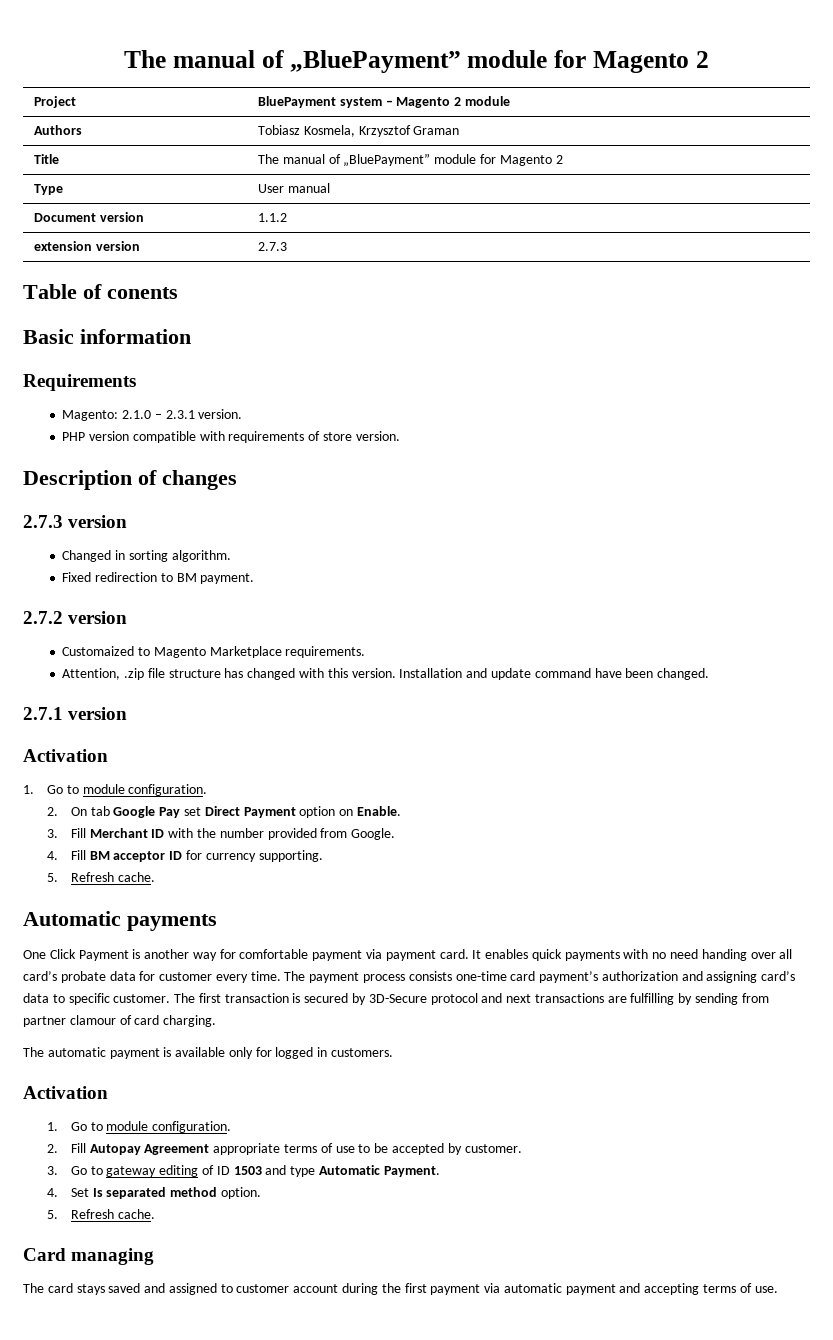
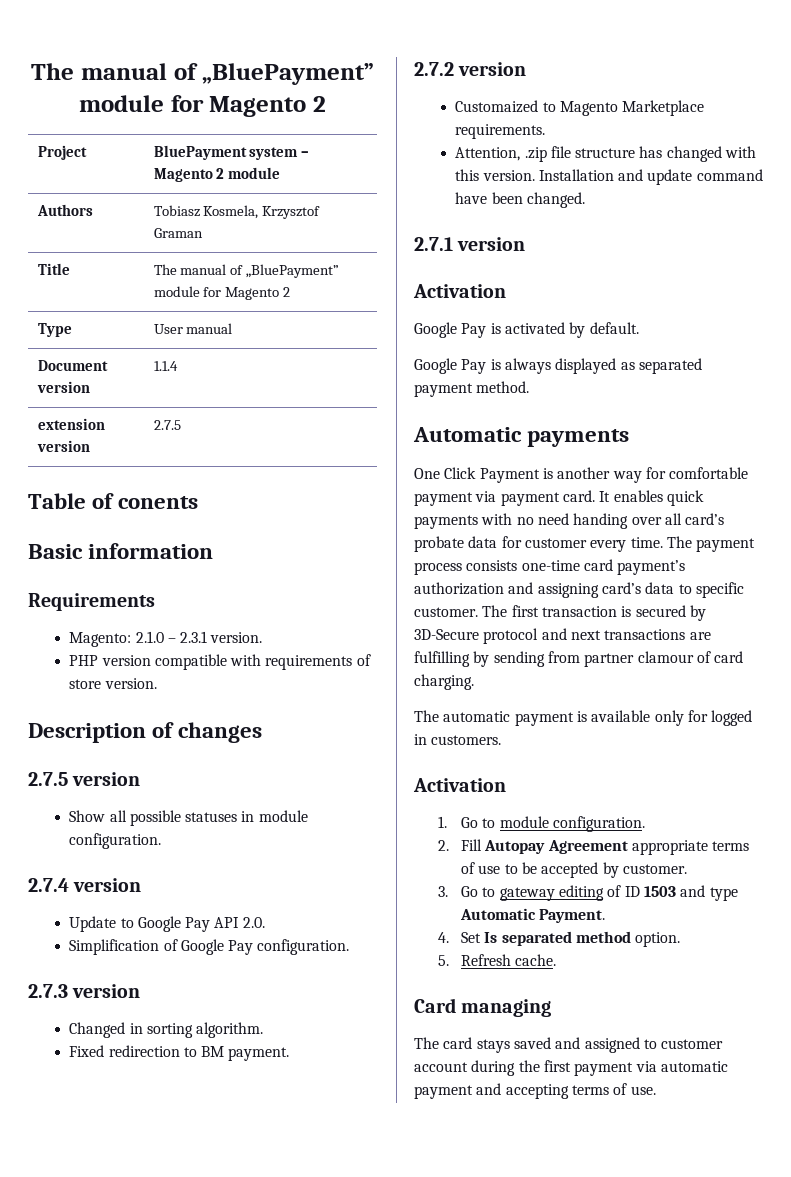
[258,213,288,222] 1.1.2 -> [153,361,178,371] 1.1.4
[258,242,288,251] 2.7.3 -> [153,420,181,430] 2.7.5
(237, 480) none -> [28,772,141,786] [69,810,308,826] [69,833,162,849] [28,878,142,892] [69,916,265,932] [69,939,350,955] // 2.7.5 version // Show all possible statuses in module configuration. // 2.7.4 version // Update to Google Pay API 2.0. // Simplification of Google Pay configuration.
[23,784,208,796] [46,806,401,818] [46,828,396,840] [46,850,323,862] [46,872,155,882] 1. Go to module configuration. // 2. On tab Google Pay set Direct Payment option on Enable. // 3. Fill Merchant ID with the number provided from Google. // 4. Fill BM acceptor ID for currency supporting. // 5. Refresh cache. -> [414,322,639,338] [414,358,702,374] [414,381,530,397] Google Pay is activated by default. // Google Pay is always displayed as separated payment method.

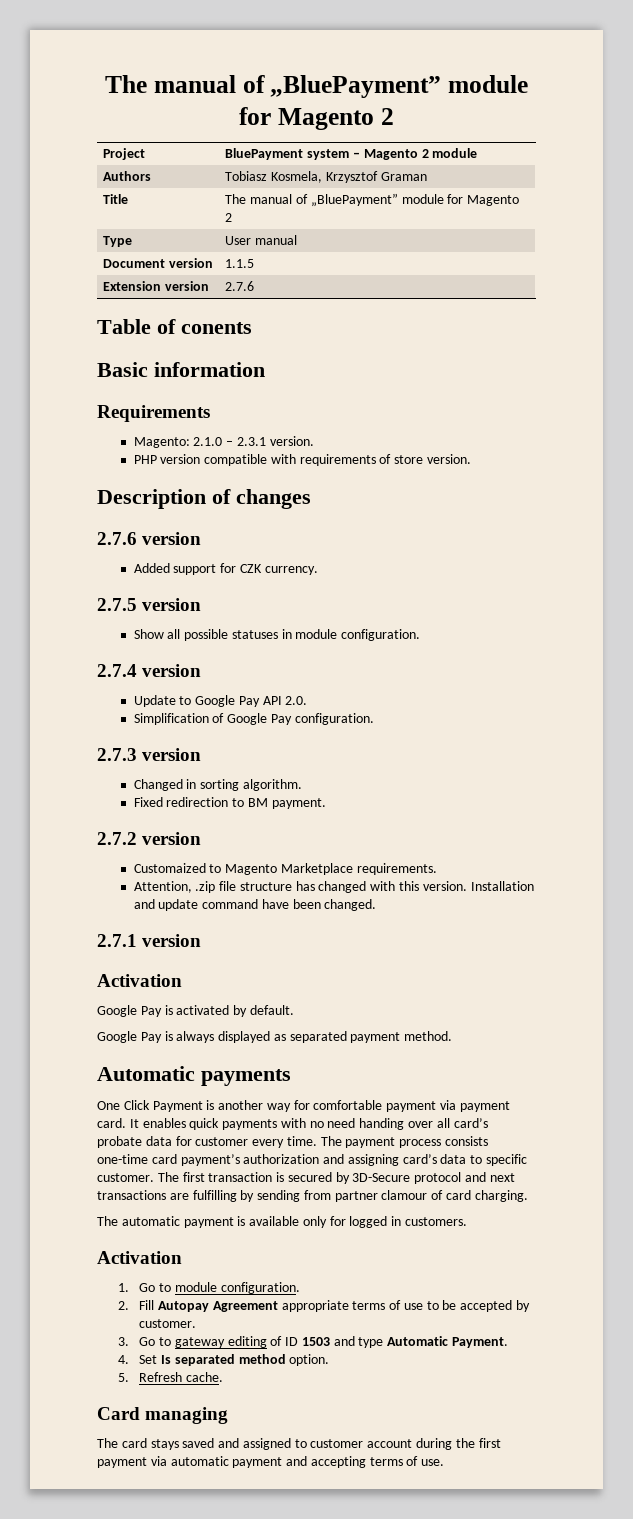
[153,361,178,371] [37,418,105,430] [36,440,90,452] [153,420,181,430] 1.1.4 // extension version | 2.7.5 -> [225,259,255,268] [103,281,210,291] [225,281,255,291] 1.1.5 // Extension version | 2.7.6
(263, 732) none -> [97,532,202,545] [133,563,318,575] // 2.7.6 version // Added support for CZK currency.

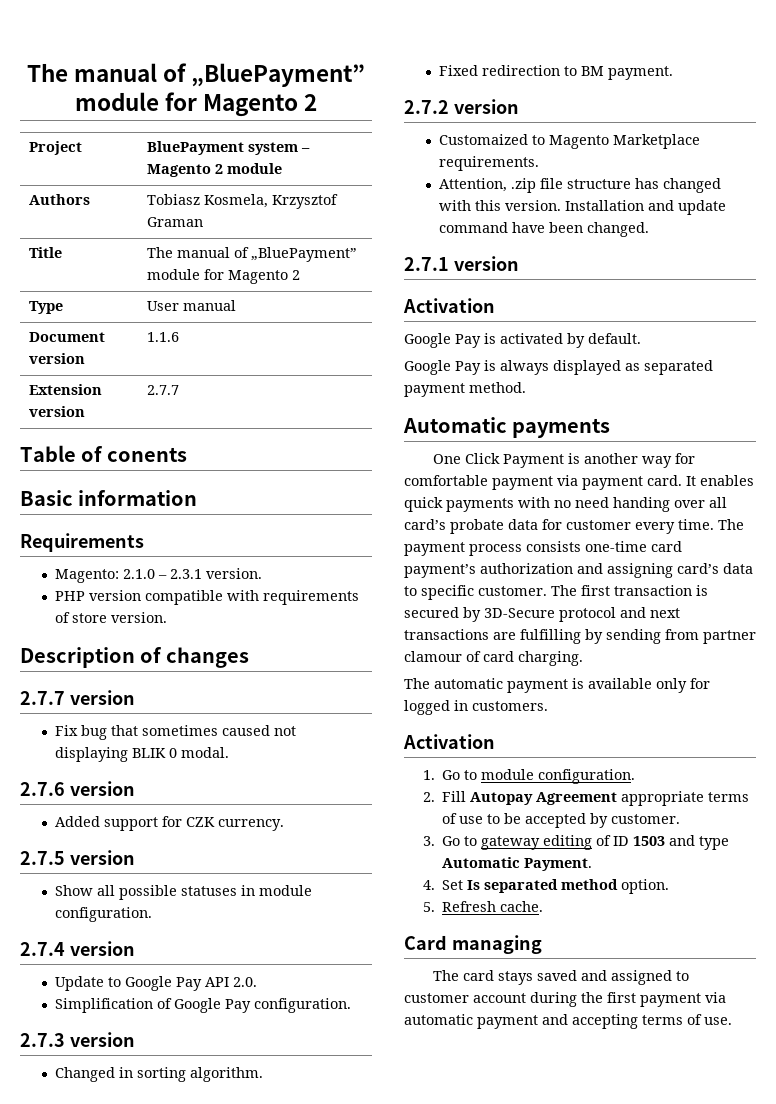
[225,259,255,268] 1.1.5 -> [146,332,179,342] 1.1.6
[225,281,255,291] 2.7.6 -> [146,385,179,395] 2.7.7
(311, 499) none -> [20,690,135,705] [54,725,296,740] [54,747,229,762] // 2.7.7 version // Fix bug that sometimes caused not displaying BLIK 0 modal.

